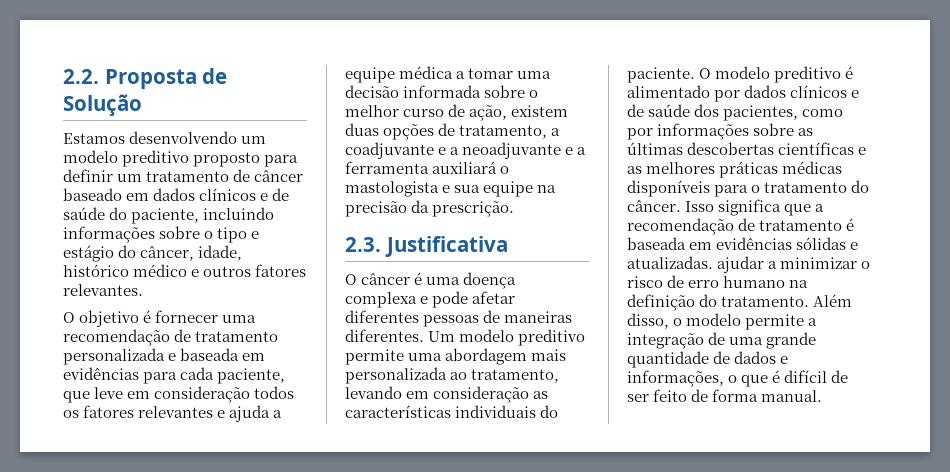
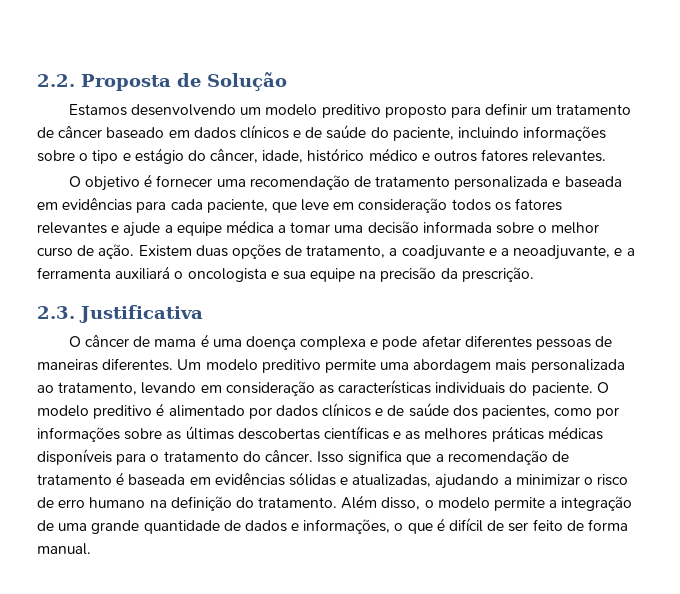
[229,405,271,422] ajuda -> [123,222,161,237] ajude
[469,105,569,121] ação, existem -> [98,244,192,259] ação. Existem
[462,142,562,159] neoadjuvante -> [513,245,611,260] neoadjuvante,
[345,181,439,197] mastologista -> [187,268,267,282] oncologista
(411, 279) none -> [133,336,197,347] de mama
[627,256,765,273] atualizadas. ajudar -> [352,474,500,489] atualizadas, ajudando

